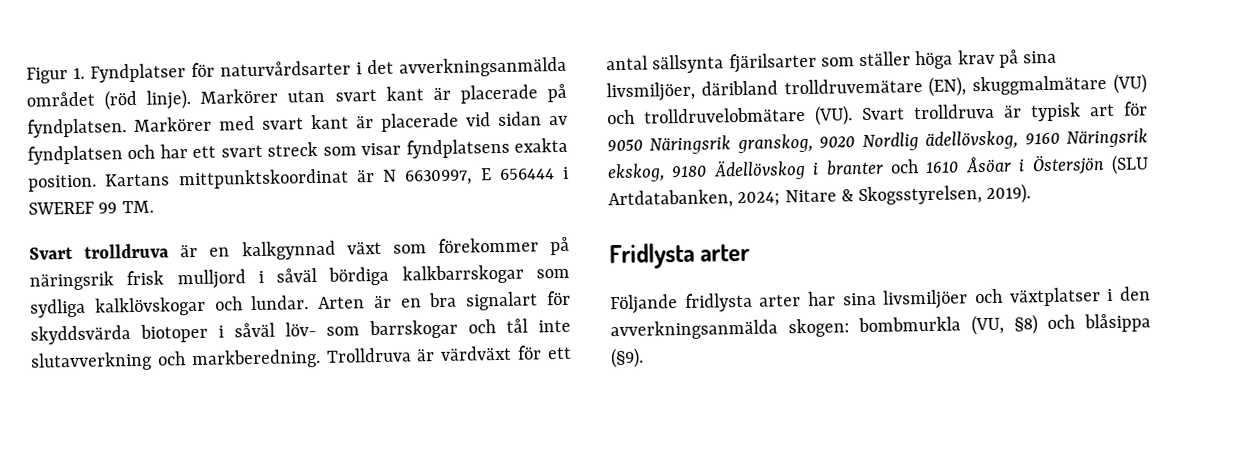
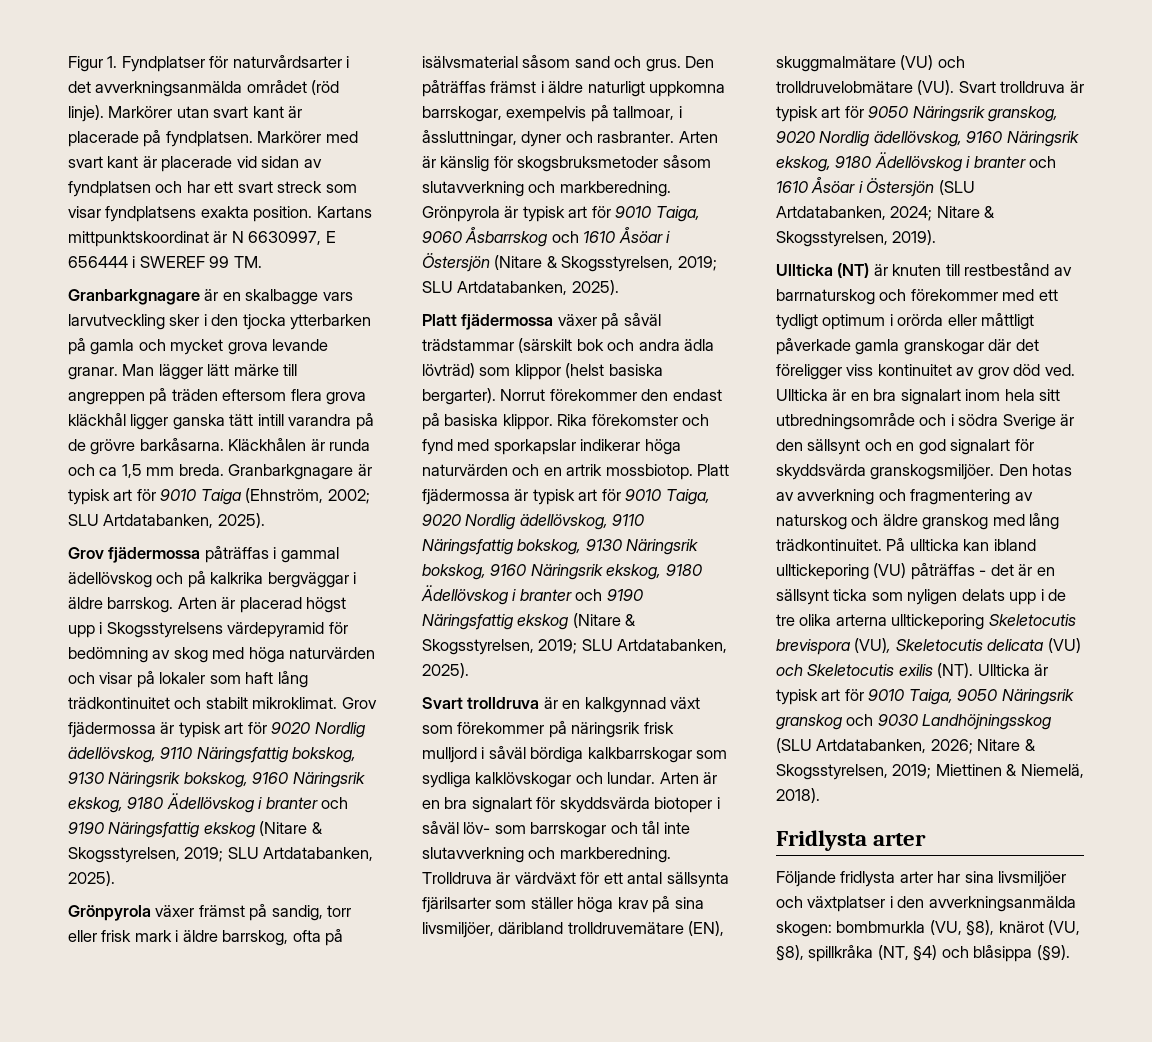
(154, 207) none -> [68,289,353,305] [68,314,372,330] [68,338,329,355] [68,364,298,380] [68,388,367,405] [68,413,374,430] [68,438,371,455] [68,464,372,480] [68,488,370,505] [68,513,265,528] [68,546,339,563] [68,571,357,588] [68,597,347,613] [68,622,348,638] [68,647,376,663] [68,671,308,688] [68,697,377,709] [68,722,365,738] [68,747,357,763] [68,772,365,788] [68,793,349,813] [68,821,323,838] [68,847,374,863] [68,871,115,886] [68,904,352,921] [68,929,344,946] [422,55,715,72] [422,80,726,97] [422,105,682,122] [422,130,718,147] [422,155,711,172] [422,181,671,197] [422,206,700,222] [422,227,671,247] [422,253,717,272] [422,280,619,295] [422,313,661,330] [422,338,715,353] [422,363,663,380] [422,388,722,405] [422,413,710,430] [422,439,681,455] [422,464,730,480] [422,489,710,505] [422,514,646,530] [422,539,699,555] [422,564,703,580] [421,585,644,605] [422,613,637,630] [422,639,728,655] [422,663,469,678] // Granbarkgnagare är en skalbagge vars larvutveckling sker i den tjocka ytterbarken på gamla och mycket grova levande granar. Man lägger lätt märke till angreppen på träden eftersom flera grova kläckhål ligger ganska tätt intill varandra på de grövre barkåsarna. Kläckhålen är runda och ca 1,5 mm breda. Granbarkgnagare är typisk art för 9010 Taiga (Ehnström, 2002; SLU Artdatabanken, 2025). // Grov fjädermossa påträffas i gammal ädellövskog och på kalkrika bergväggar i äldre barrskog. Arten är placerad högst upp i Skogsstyrelsens värdepyramid för bedömning av skog med höga naturvärden och visar på lokaler som haft lång trädkontinuitet och stabilt mikroklimat. Grov fjädermossa är typisk art för 9020 Nordlig ädellövskog, 9110 Näringsfattig bokskog, 9130 Näringsrik bokskog, 9160 Näringsrik ekskog, 9180 Ädellövskog i branter och 9190 Näringsfattig ekskog (Nitare & Skogsstyrelsen, 2019; SLU Artdatabanken, 2025). // Grönpyrola växer främst på sandig, torr eller frisk mark i äldre barrskog, ofta på isälvsmaterial såsom sand och grus. Den påträffas främst i äldre naturligt uppkomna barrskogar, exempelvis på tallmoar, i åssluttningar, dyner och rasbranter. Arten är känslig för skogsbruksmetoder såsom slutavverkning och markberedning. Grönpyrola är typisk art för 9010 Taiga, 9060 Åsbarrskog och 1610 Åsöar i Östersjön (Nitare & Skogsstyrelsen, 2019; SLU Artdatabanken, 2025). // Platt fjädermossa växer på såväl trädstammar (särskilt bok och andra ädla lövträd) som klippor (helst basiska bergarter). Norrut förekommer den endast på basiska klippor. Rika förekomster och fynd med sporkapslar indikerar höga naturvärden och en artrik mossbiotop. Platt fjädermossa är typisk art för 9010 Taiga, 9020 Nordlig ädellövskog, 9110 Näringsfattig bokskog, 9130 Näringsrik bokskog, 9160 Näringsrik ekskog, 9180 Ädellövskog i branter och 9190 Näringsfattig ekskog (Nitare & Skogsstyrelsen, 2019; SLU Artdatabanken, 2025).
(1032, 193) none -> [776,263,1072,278] [776,289,1058,305] [776,313,1035,330] [776,338,1039,355] [776,364,1075,380] [776,389,1061,405] [776,413,1075,430] [776,439,1034,455] [776,464,1073,480] [776,489,1033,505] [776,513,1060,530] [776,538,1036,551] [776,563,1055,580] [776,589,1067,605] [776,614,1076,630] [776,638,1081,655] [776,663,1049,678] [776,689,1074,705] [776,714,1052,730] [776,738,1036,754] [776,764,1084,780] [776,788,820,803] // Ullticka (NT) är knuten till restbestånd av barrnaturskog och förekommer med ett tydligt optimum i orörda eller måttligt påverkade gamla granskogar där det föreligger viss kontinuitet av grov död ved. Ullticka är en bra signalart inom hela sitt utbredningsområde och i södra Sverige är den sällsynt och en god signalart för skyddsvärda granskogsmiljöer. Den hotas av avverkning och fragmentering av naturskog och äldre granskog med lång trädkontinuitet. På ullticka kan ibland ulltickeporing (VU) påträffas - det är en sällsynt ticka som nyligen delats upp i de tre olika arterna ulltickeporing Skeletocutis brevispora (VU), Skeletocutis delicata (VU) och Skeletocutis exilis (NT). Ullticka är typisk art för 9010 Taiga, 9050 Näringsrik granskog och 9030 Landhöjningsskog (SLU Artdatabanken, 2026; Nitare & Skogsstyrelsen, 2019; Miettinen & Niemelä, 2018).
[1013,314,1038,335] §8) -> [966,920,1081,936] [776,945,938,962] §8), knärot (VU, §8), spillkråka (NT, §4)

